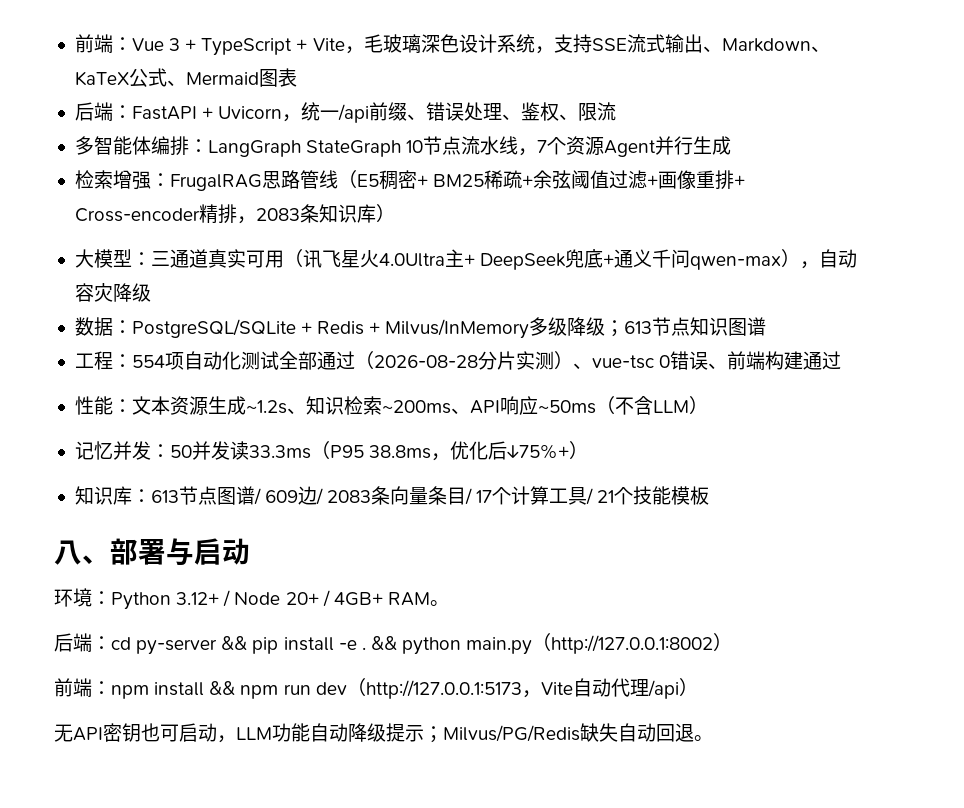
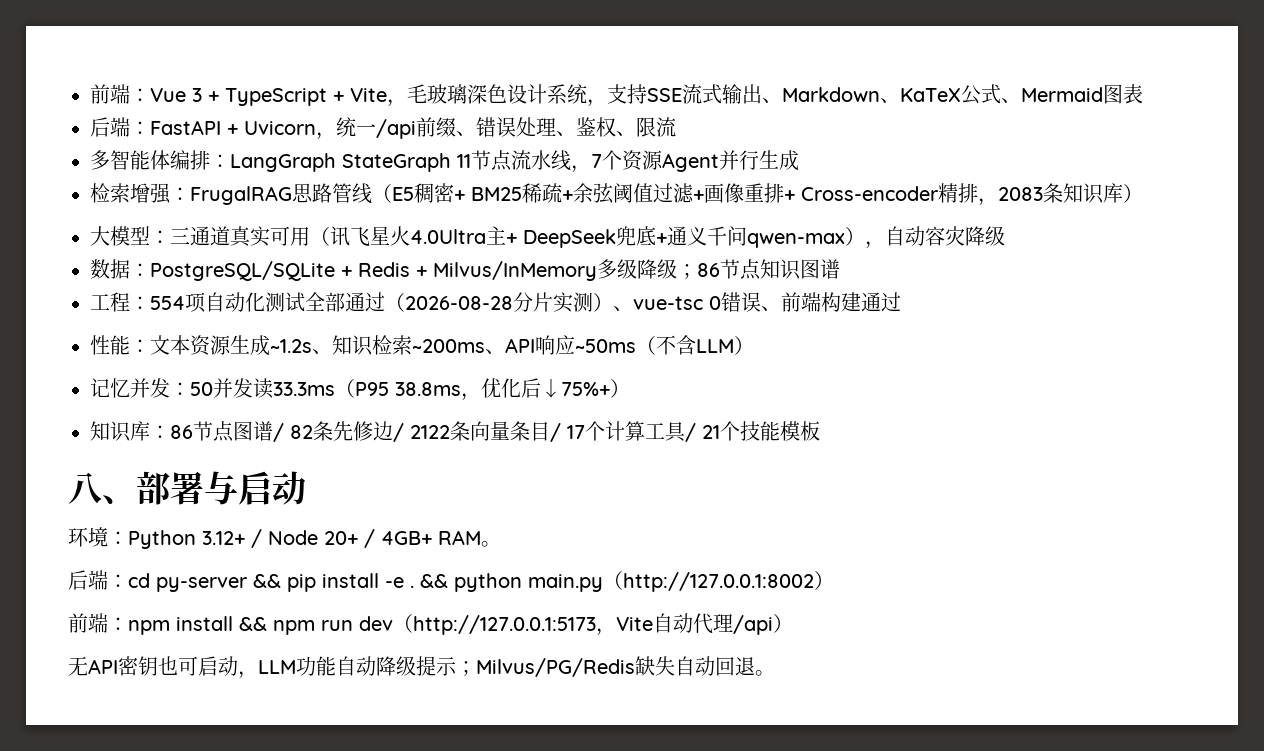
[406,140,424,153] 10 -> [457,154,471,168] 11
[624,321,653,334] 613 -> [697,263,720,277] 86
[150,490,179,503] 613 -> [170,425,193,439] 86
[265,486,372,505] 609边/ 2083 -> [290,421,450,442] 82条先修边/ 2122

